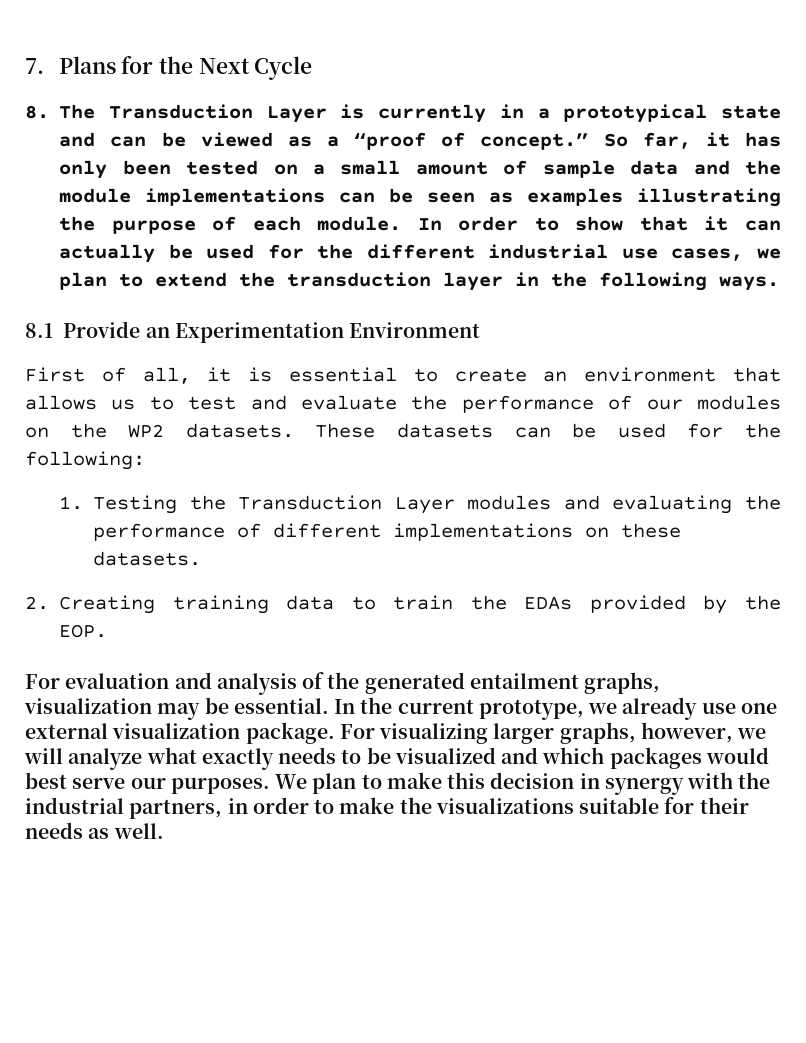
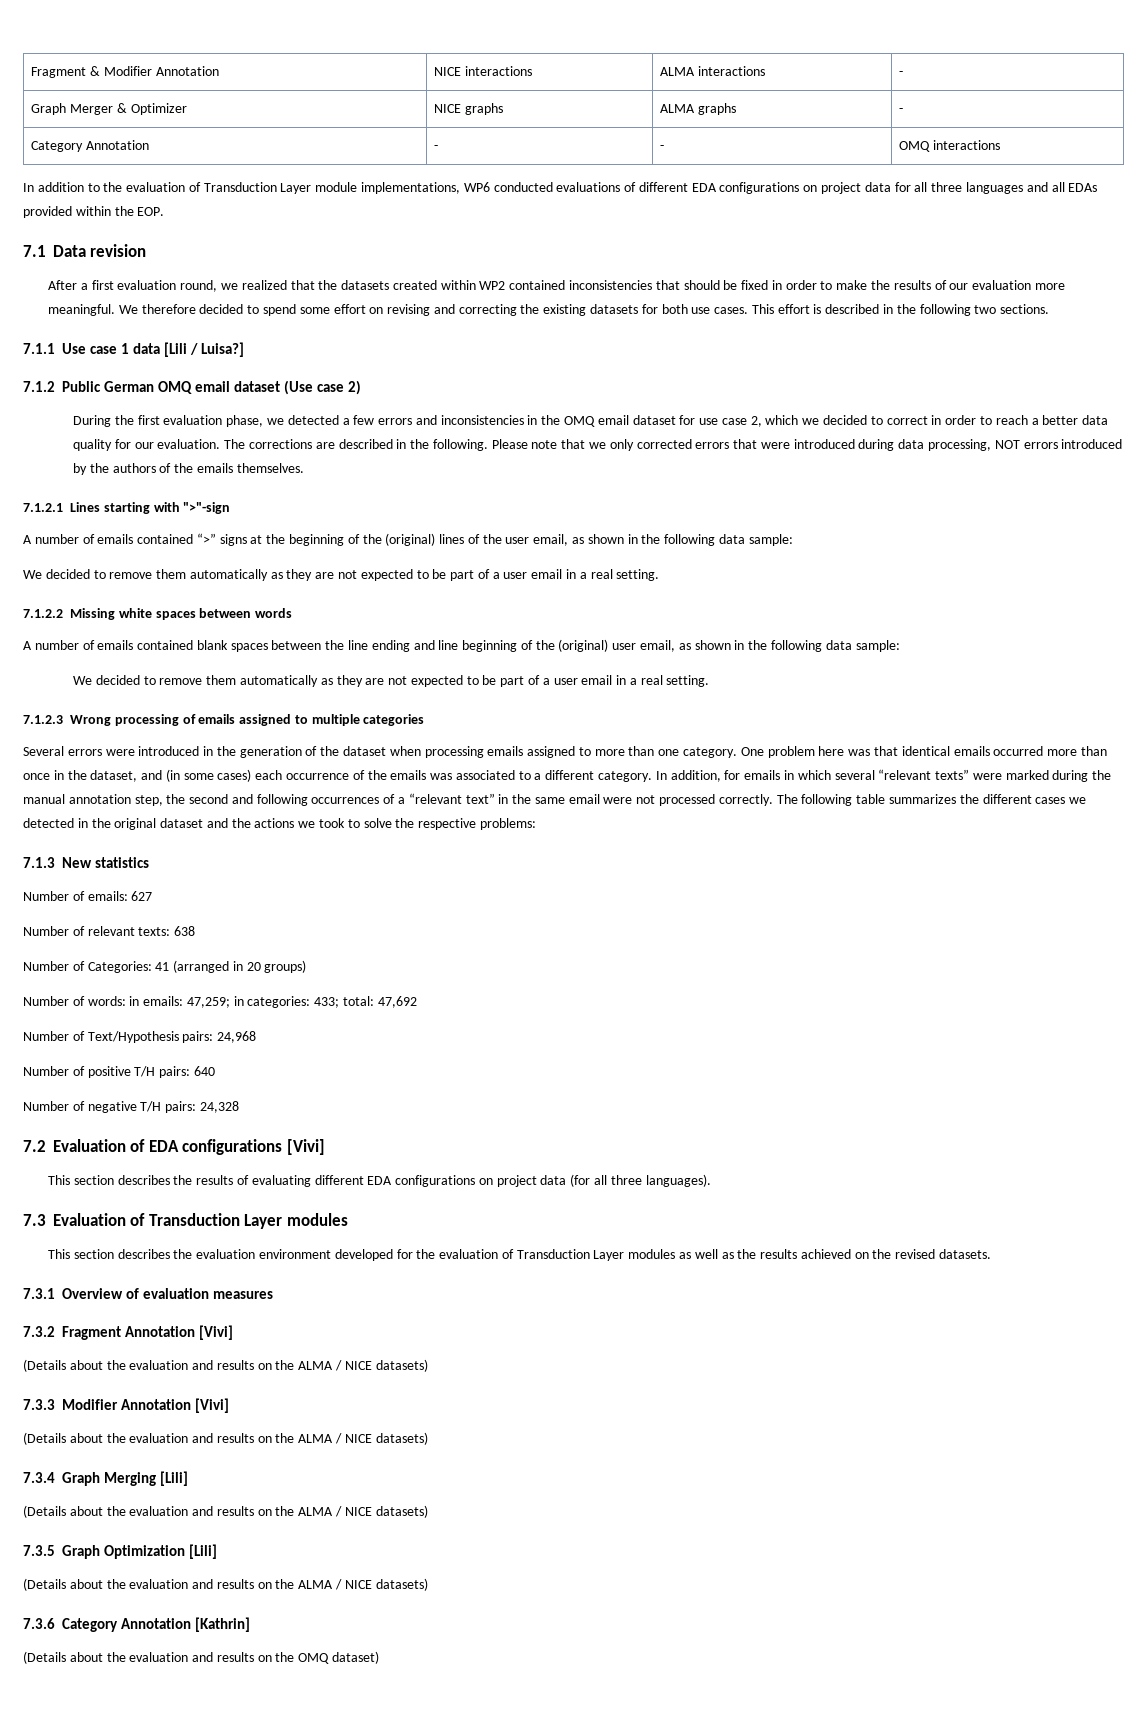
[25,56,313,80] [25,104,781,123] [59,132,781,150] [59,160,781,179] [59,188,781,207] [59,216,781,234] [59,244,782,263] [59,272,780,291] [25,321,481,343] [25,367,781,384] [25,395,781,413] [25,423,782,438] [25,451,145,470] [58,495,781,514] [92,523,681,541] [92,551,201,566] [25,595,507,614] 7. Plans for the Next Cycle // 8. The Transduction Layer is currently in a prototypical state and can be viewed as a “proof of concept.” So far, it has only been tested on a small amount of sample data and the module implementations can be seen as examples illustrating the purpose of each module. In order to show that it can actually be used for the different industrial use cases, we plan to extend the transduction layer in the following ways. // 8.1 Provide an Experimentation Environment // First of all, it is essential to create an environment that allows us to test and evaluate the performance of our modules on the WP2 datasets. These datasets can be used for the following: // 1. Testing the Transduction Layer modules and evaluating the performance of different implementations on these datasets. // 2. Creating training data to train the -> [31,66,219,78] [434,66,532,76] [660,66,765,76] [899,71,904,76] [31,103,187,115] [434,103,503,115] [660,103,736,115] [899,108,904,113] [31,140,149,152] [434,145,439,150] [660,145,665,150] [899,140,1000,152] [23,182,1065,194] Fragment & Modifier Annotation | NICE interactions | ALMA interactions | - // Graph Merger & Optimizer | NICE graphs | ALMA graphs | - // Category Annotation | - | - | OMQ interactions // In addition to the evaluation of Transduction Layer module implementations, WP6 conducted evaluations of different EDA configurations on project data for all three languages and all
[703,595,728,614] by -> [75,206,111,216] within
[25,672,661,695] [24,697,777,720] [25,722,767,744] [24,747,769,770] [25,772,771,795] [25,797,223,819] For evaluation and analysis of the generated entailment graphs, visualization may be essential. In the current prototype, we already use one external visualization package. For visualizing larger graphs, however, we will analyze what exactly needs to be visualized and which packages would best serve our purposes. We plan to make this decision in synergy with the industrial partners, -> [23,244,147,257] [48,280,769,292] 7.1 Data revision // After a first evaluation round, we realized that the datasets created within WP2 contained inconsistencies that should be fixed
[435,797,749,814] [25,822,164,839] visualizations suitable for their needs as well. -> [893,280,1065,290] [48,304,1050,316] [23,342,245,357] [23,380,362,395] [73,415,1109,427] [73,439,1123,451] [73,463,304,475] [23,502,231,514] [23,533,793,546] [23,569,660,581] [23,608,293,620] [23,639,900,652] [73,675,710,687] [23,714,425,726] [23,746,1107,758] [23,769,1112,782] [23,793,1087,806] [23,818,536,830] [23,857,150,868] [23,891,153,901] [23,926,196,936] [23,960,307,973] [23,996,417,1008] [23,1031,257,1043] [23,1066,215,1078] [23,1101,239,1113] [23,1139,325,1155] [48,1174,711,1187] [23,1213,348,1229] [48,1249,991,1261] [23,1288,274,1299] [23,1325,234,1340] [23,1359,428,1372] [23,1398,230,1413] [23,1432,428,1445] [23,1471,189,1486] [23,1505,428,1518] [23,1544,218,1559] [23,1578,428,1591] [23,1617,251,1632] [23,1651,380,1664] results of our evaluation more meaningful. We therefore decided to spend some effort on revising and correcting the existing datasets for both use cases. This effort is described in the following two sections. // 7.1.1 Use case 1 data [Lili / Luisa?] // 7.1.2 Public German OMQ email dataset (Use case 2) // During the first evaluation phase, we detected a few errors and inconsistencies in the OMQ email dataset for use case 2, which we decided to correct in order to reach a better data quality for our evaluation. The corrections are described in the following. Please note that we only corrected errors that were introduced during data processing, NOT errors introduced by the authors of the emails themselves. // 7.1.2.1 Lines starting with ">"-sign // A number of emails contained “>” signs at the beginning of the (original) lines of the user email, as shown in the following data sample: // We decided to remove them automatically as they are not expected to be part of a user email in a real setting. // 7.1.2.2 Missing white spaces between words // A number of emails contained blank spaces between the line ending and line beginning of the (original) user email, as shown in the following data sample: // We decided to remove them automatically as they are not expected to be part of a user email in a real setting. // 7.1.2.3 Wrong processing of emails assigned to multiple categories // Several errors were introduced in the generation of the dataset when processing emails assigned to more than one category. One problem here was that identical emails occurred more than once in the dataset, and (in some cases) each occurrence of the emails was associated to a different category. In addition, for emails in which several “relevant texts” were marked during the manual annotation step, the second and following occurrences of a “relevant text” in the same email were not processed correctly. The following table summarizes the different cases we detected in the original dataset and the actions we took to solve the respective problems: // 7.1.3 New statistics // Number of emails: 627 // Number of relevant texts: 638 // Number of Categories: 41 (arranged in 20 groups) // Number of words: in emails: 47,259; in categories: 433; total: 47,692 // Number of Text/Hypothesis pairs: 24,968 // Number of positive T/H pairs: 640 // Number of negative T/H pairs: 24,328 // 7.2 Evaluation of EDA configurations [Vivi] // This section describes the results of evaluating different EDA configurations on project data (for all three languages). // 7.3 Evaluation of Transduction Layer modules // This section describes the evaluation environment developed for the evaluation of Transduction Layer modules as well as the results achieved on the revised datasets. // 7.3.1 Overview of evaluation measures // 7.3.2 Fragment Annotation [Vivi] // (Details about the evaluation and results on the ALMA / NICE datasets) // 7.3.3 Modifier Annotation [Vivi] // (Details about the evaluation and results on the ALMA / NICE datasets) // 7.3.4 Graph Merging [Lili] // (Details about the evaluation and results on the ALMA / NICE datasets) // 7.3.5 Graph Optimization [Lili] // (Details about the evaluation and results on the ALMA / NICE datasets) // 7.3.6 Category Annotation [Kathrin] // (Details about the evaluation and results on the OMQ dataset)

